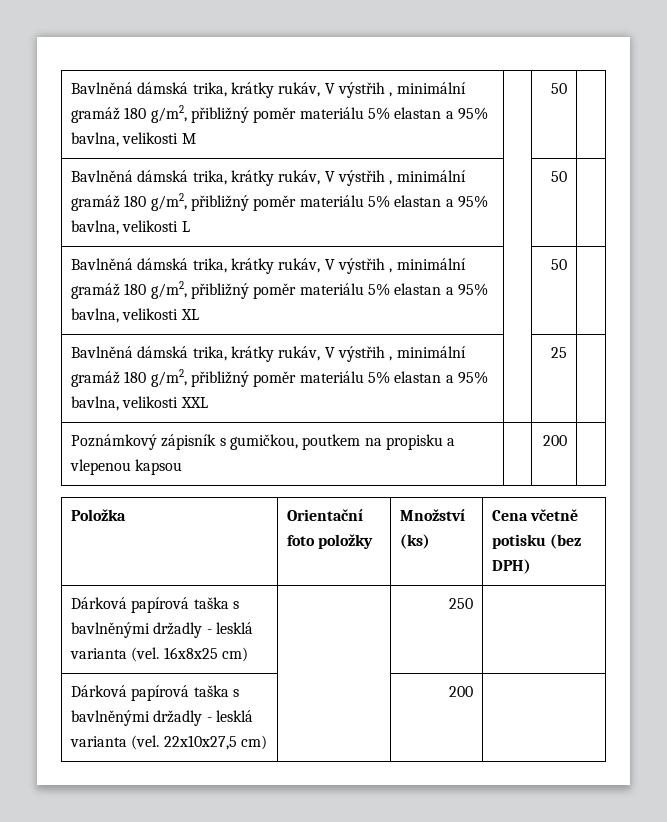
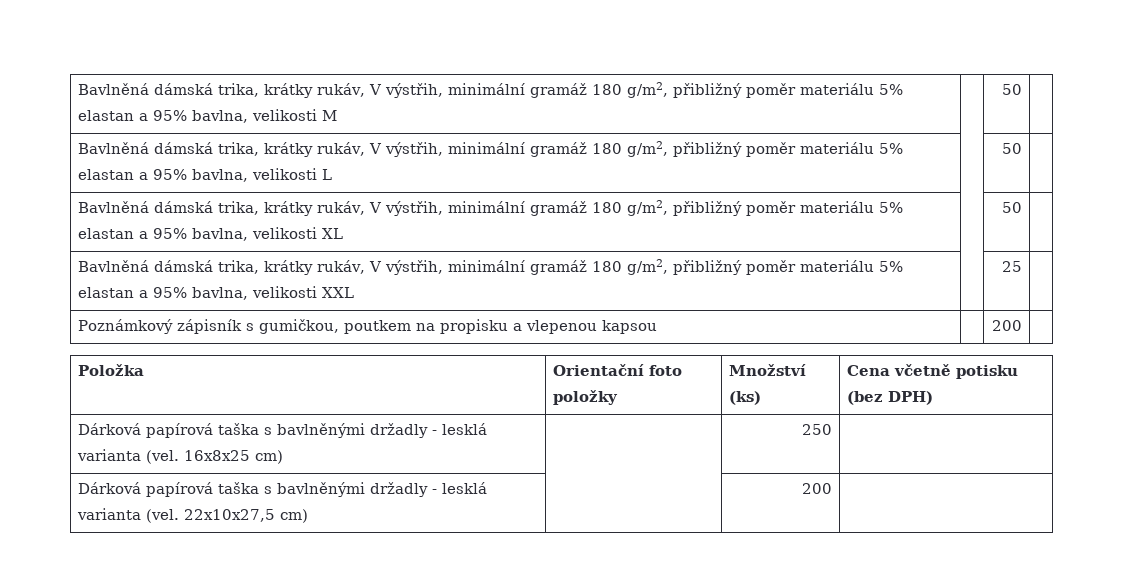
[71,82,393,98] Bavlněná dámská trika, krátky rukáv, V výstřih , -> [77,83,443,98] Bavlněná dámská trika, krátky rukáv, V výstřih,
[337,170,393,186] výstřih , -> [384,142,443,157] výstřih,
[337,258,393,274] výstřih , -> [384,201,443,216] výstřih,
[337,346,393,362] výstřih , -> [384,260,443,275] výstřih,

